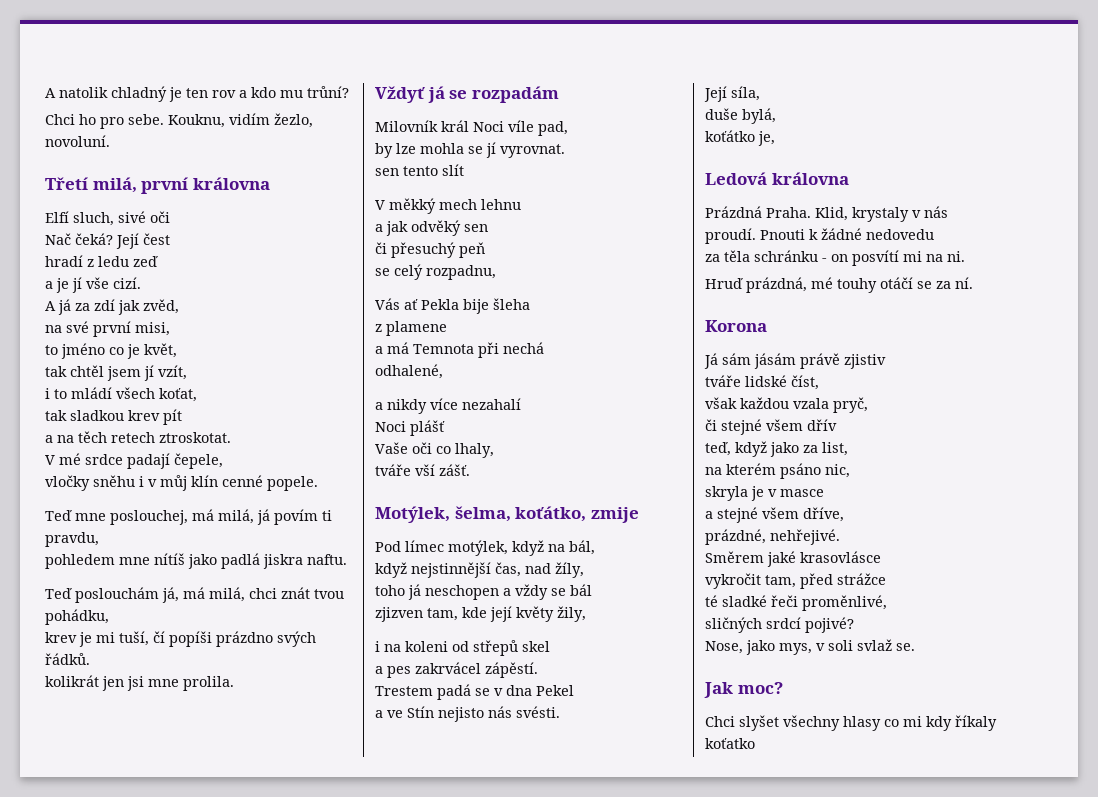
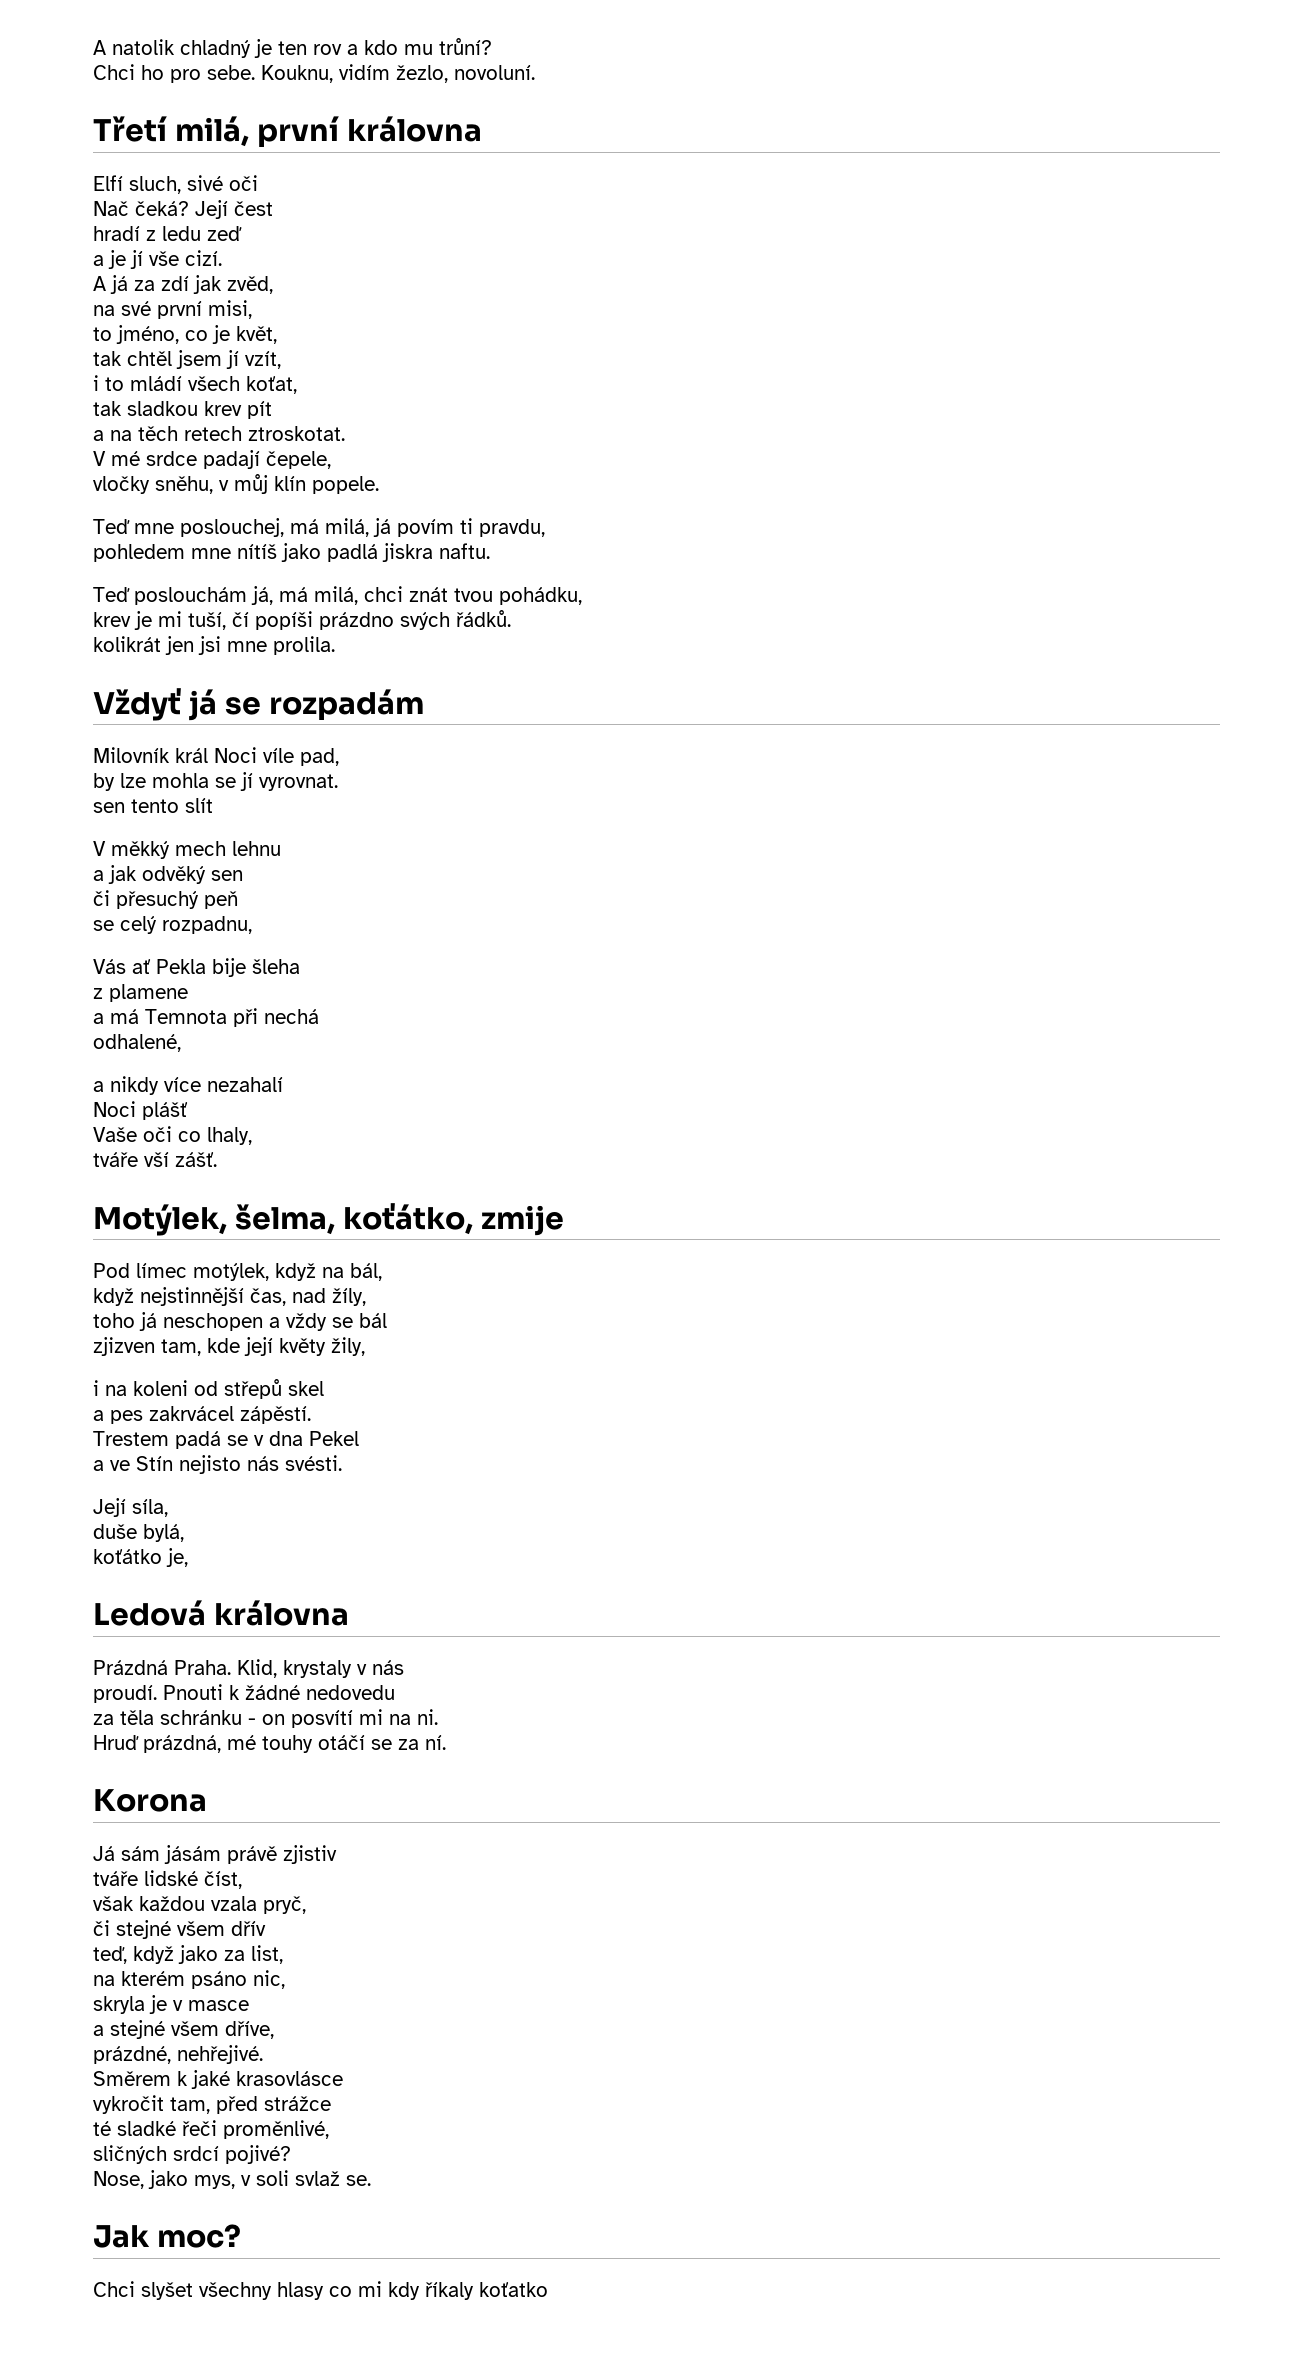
[61,343,105,359] jméno -> [116,325,179,344] jméno,
[93,475,144,487] sněhu i -> [155,476,213,494] sněhu,
[222,475,263,487] cenné -> (306, 483) none
(764, 557) none -> [177,2071,188,2086] k

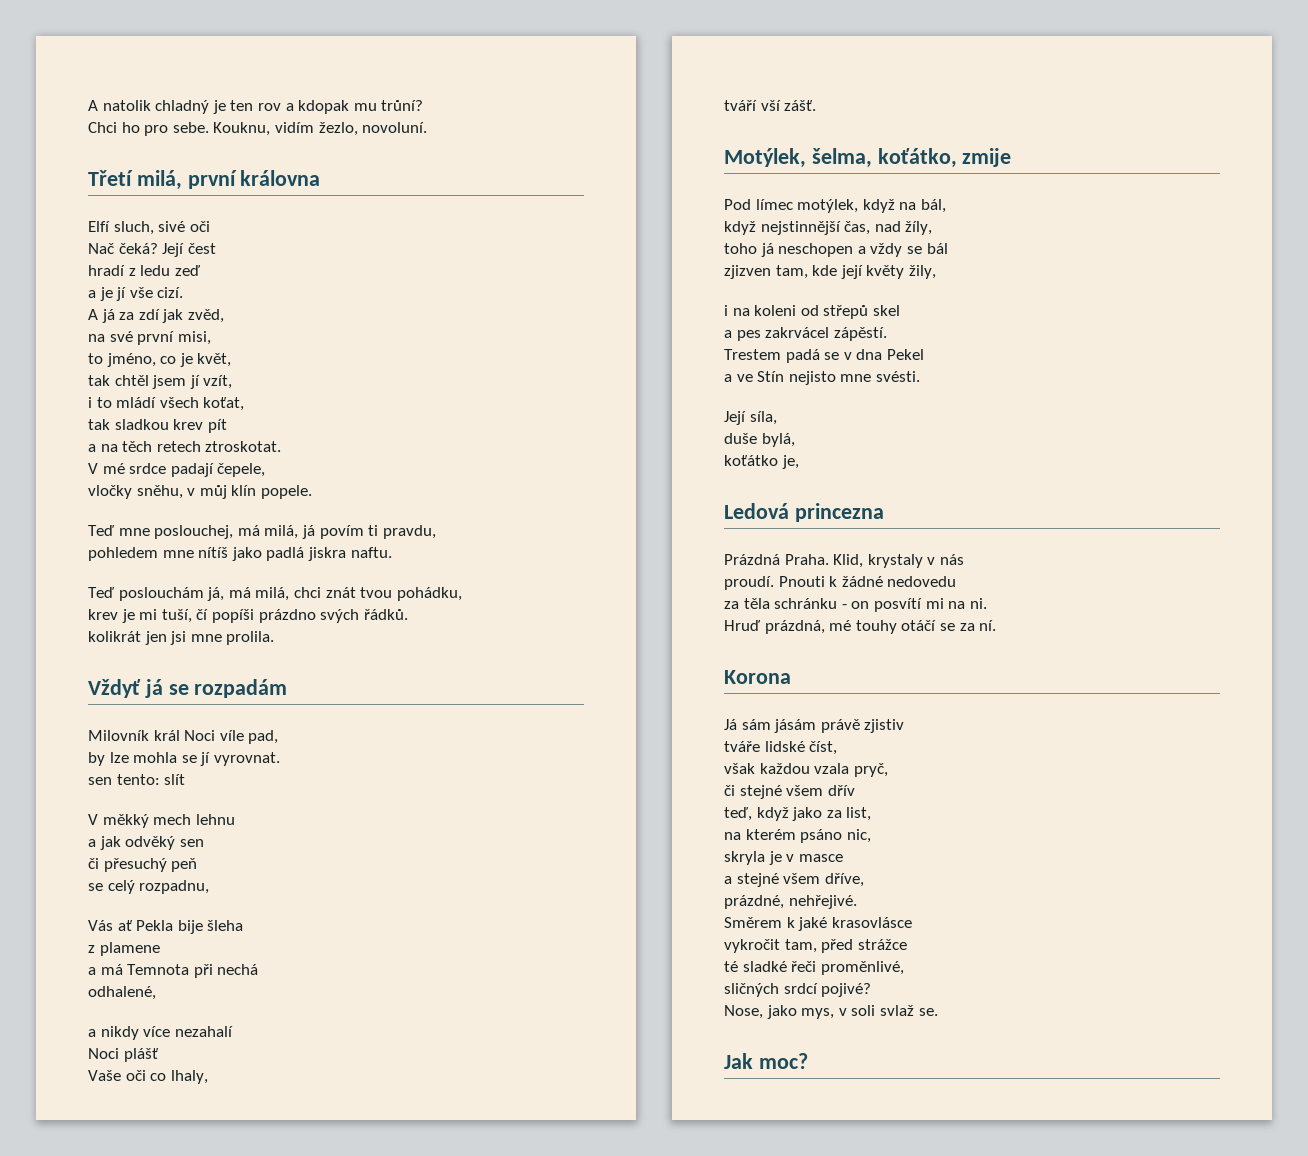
[364,40,398,55] kdo -> [298,100,350,114] kdopak
[131,799,179,813] tento -> [116,774,160,785] tento:
[93,1152,138,1167] tváře -> [724,100,757,111] tváří
[247,1456,279,1471] nás -> [840,374,872,382] mne
[214,1600,350,1626] královna -> [794,503,884,522] princezna
[93,2281,548,2300] // Chci slyšet všechny hlasy co mi kdy říkaly koťatko -> (808, 1061) none

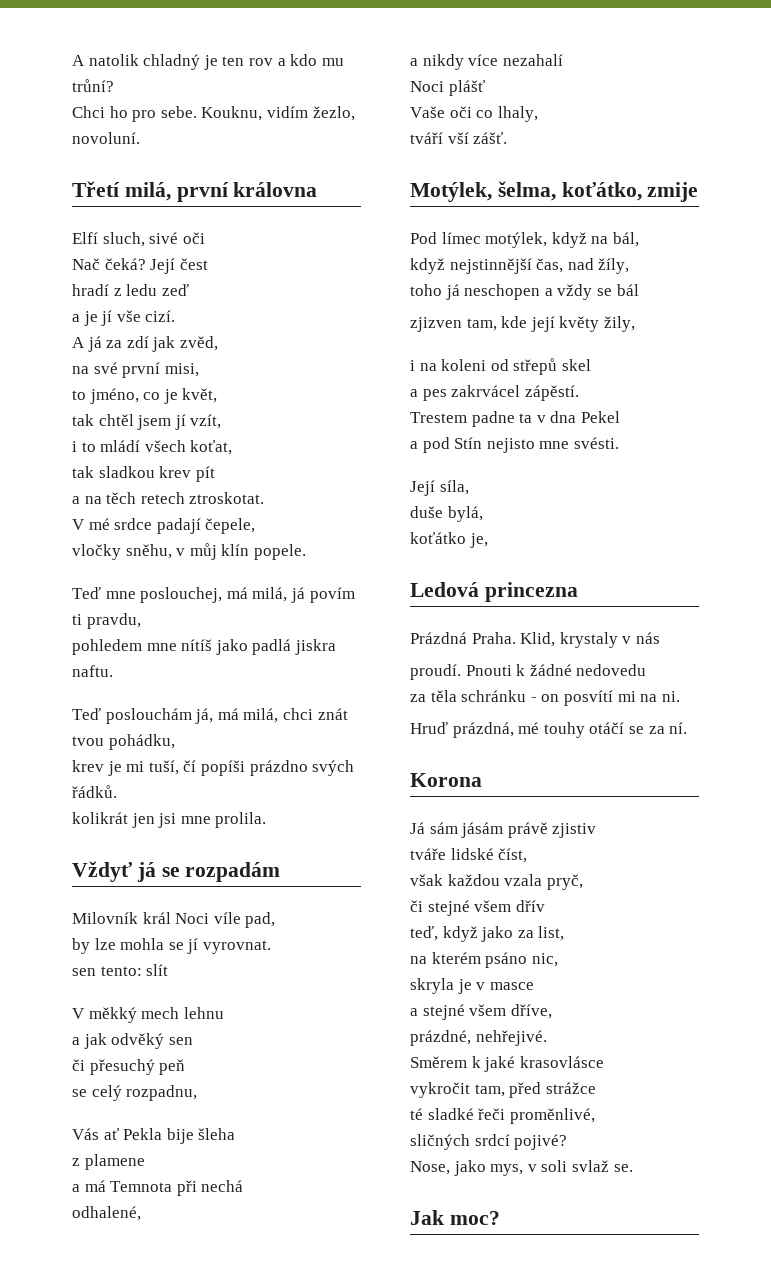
[298,100,350,114] kdopak -> [290,54,318,66] kdo
[785,349,840,363] padá se -> [471,411,533,427] padne ta
[736,374,753,382] ve -> [422,437,450,453] pod

